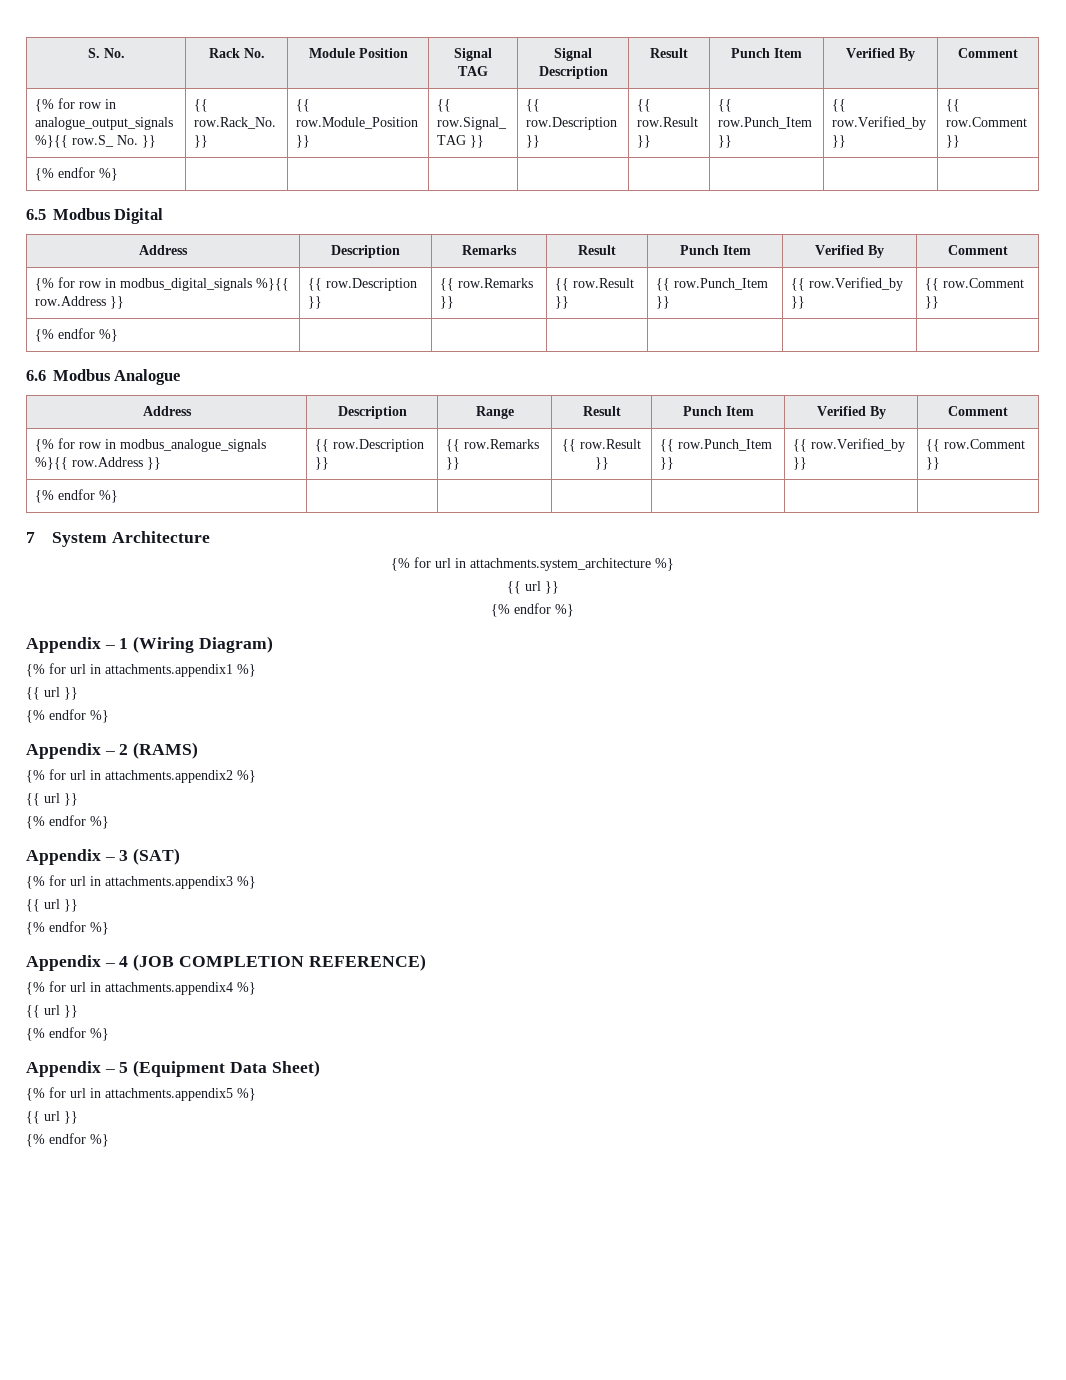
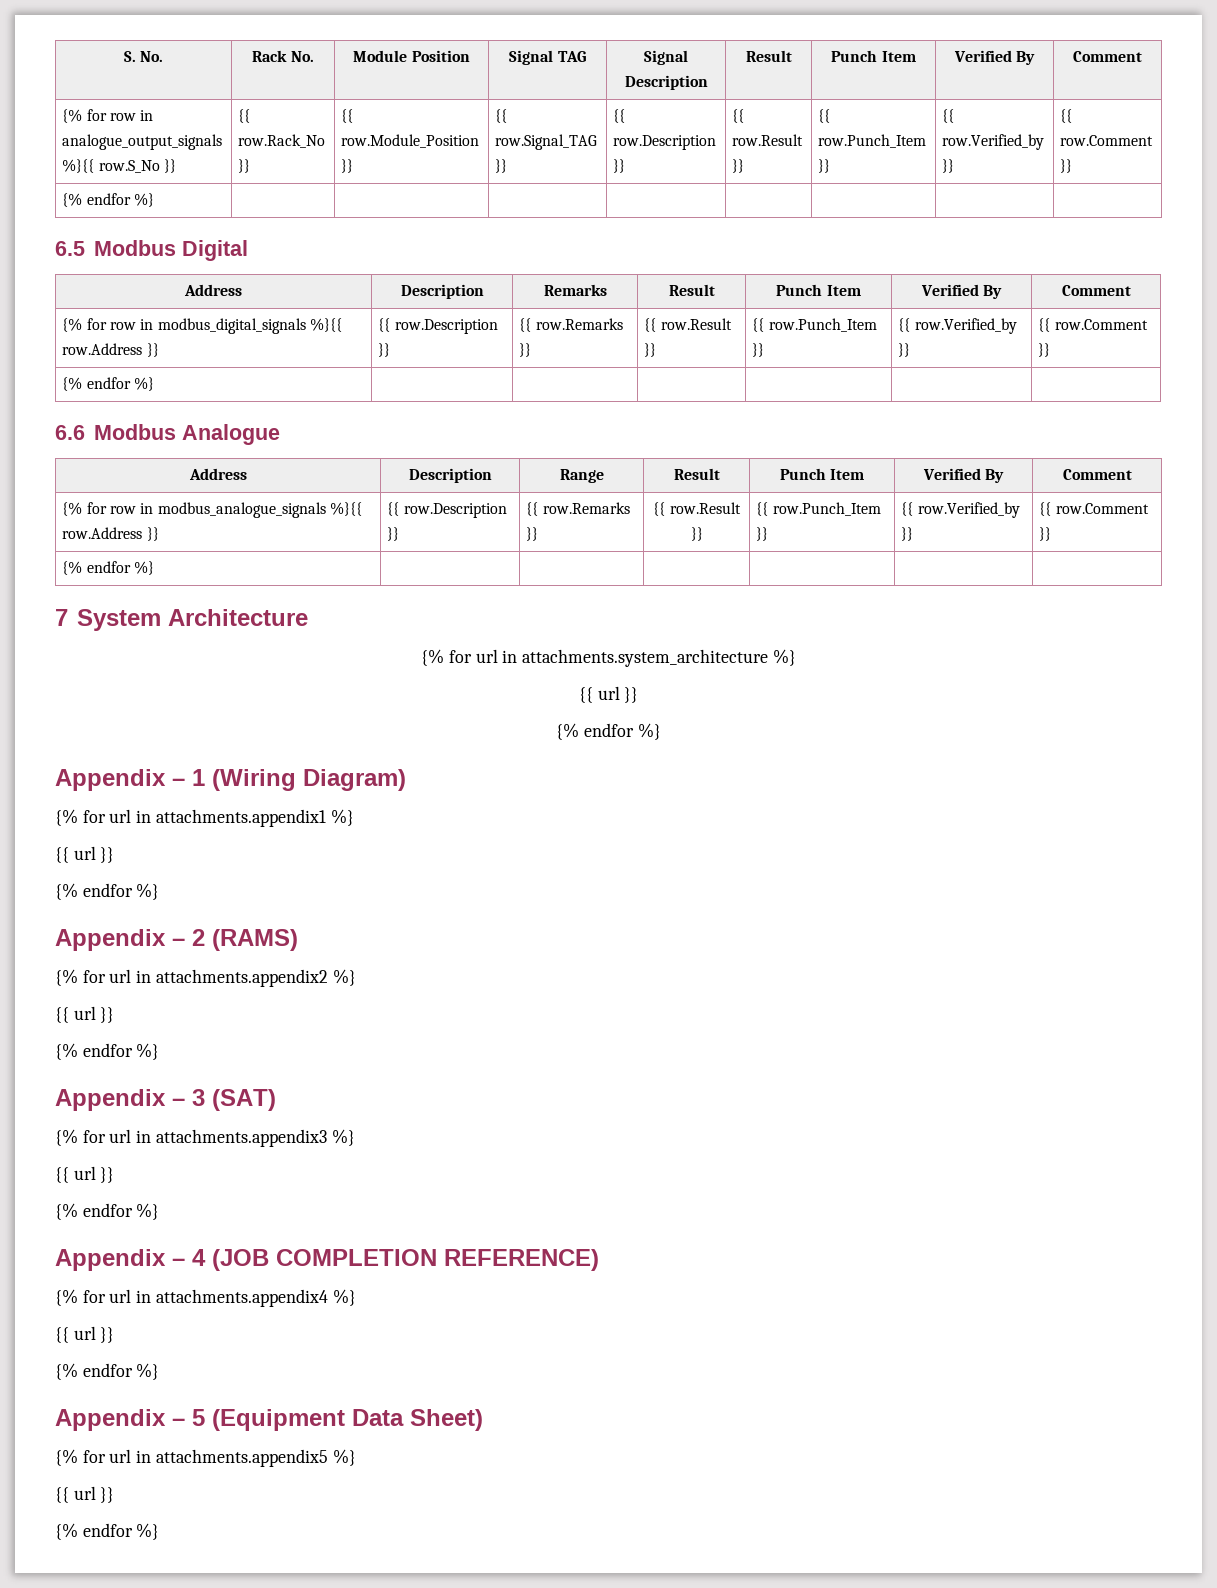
[72,135,157,148] [194,99,209,112] [194,117,277,129] row.S_ No. }} | {{ row.Rack_No. -> [98,159,177,173] [238,109,251,123] [238,134,326,148] row.S_No }} | {{ row.Rack_No
[437,117,508,130] [437,135,467,145] row.Signal_ TAG -> [495,134,598,150] row.Signal_TAG

